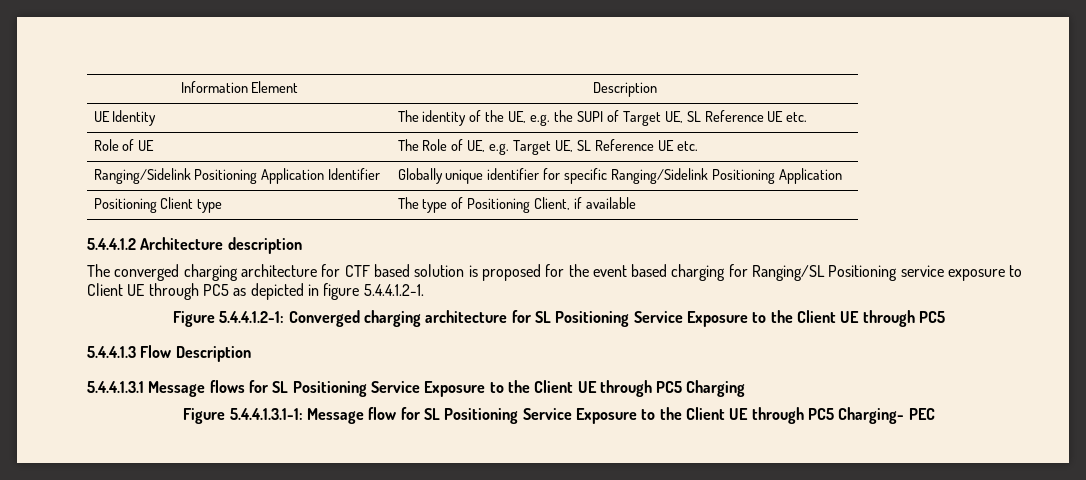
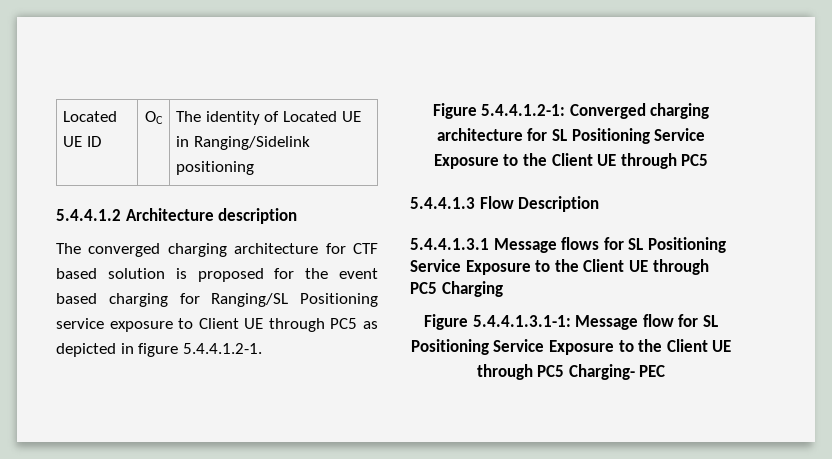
[180,81,299,93] [592,82,657,97] [93,110,157,126] [397,110,808,126] [93,139,155,151] [397,139,698,155] [93,168,381,184] [397,168,842,184] [93,197,223,213] [397,197,637,213] Information Element | Description // UE Identity | The identity of the UE, e.g. the SUPI of Target UE, SL Reference UE etc. // Role of UE | The Role of UE, e.g. Target UE, SL Reference UE etc. // Ranging/Sidelink Positioning Application Identifier | Globally unique identifier for specific Ranging/Sidelink Positioning Application // Positioning Client type | The type of Positioning Client, if available -> [63,111,118,122] [63,136,101,147] [145,111,163,124] [176,111,361,125] [176,136,310,150] [176,161,255,175] Located UE ID | OC | The identity of Located UE in Ranging/Sidelink positioning

